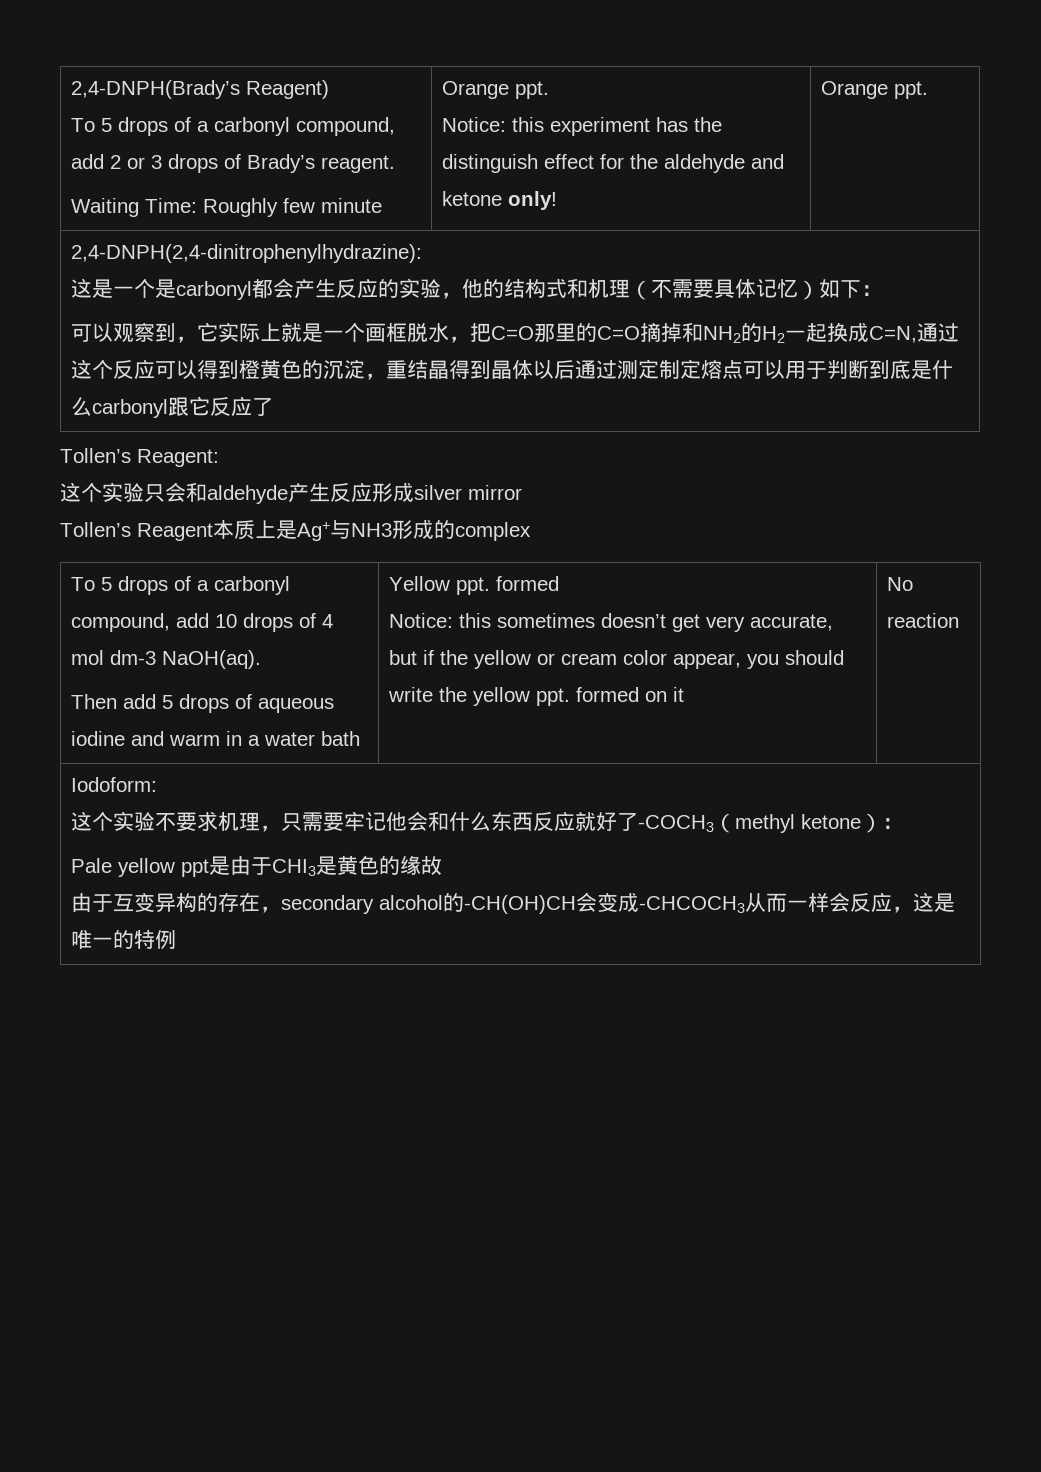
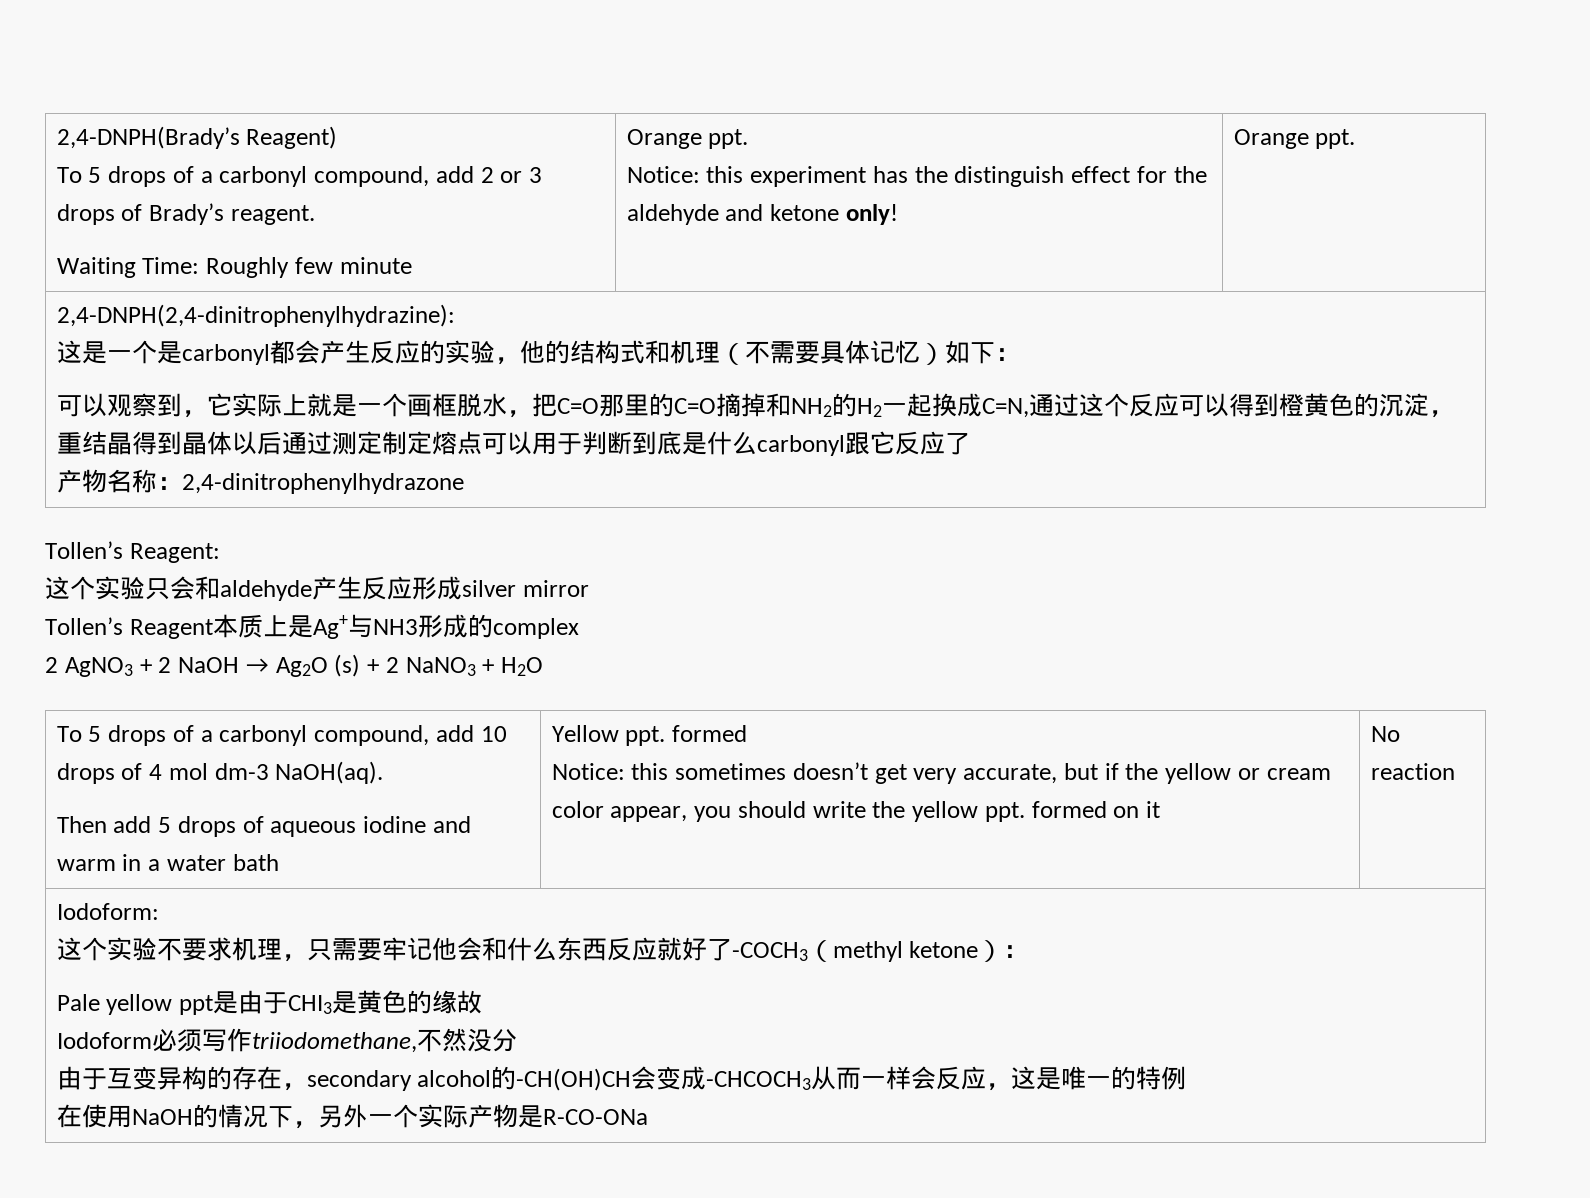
(273, 407) none -> [56,469,464,494] // 产物名称：2,4-dinitrophenylhydrazone
(531, 531) none -> [45,654,543,677] // 2 AgNO3 + 2 NaOH → Ag2O (s) + 2 NaNO3 + H2O
(442, 865) none -> [56,1028,517,1053] // Iodoform必须写作triiodomethane,不然没分
(176, 940) none -> [56,1104,648,1129] // 在使用NaOH的情况下，另外一个实际产物是R-CO-ONa

